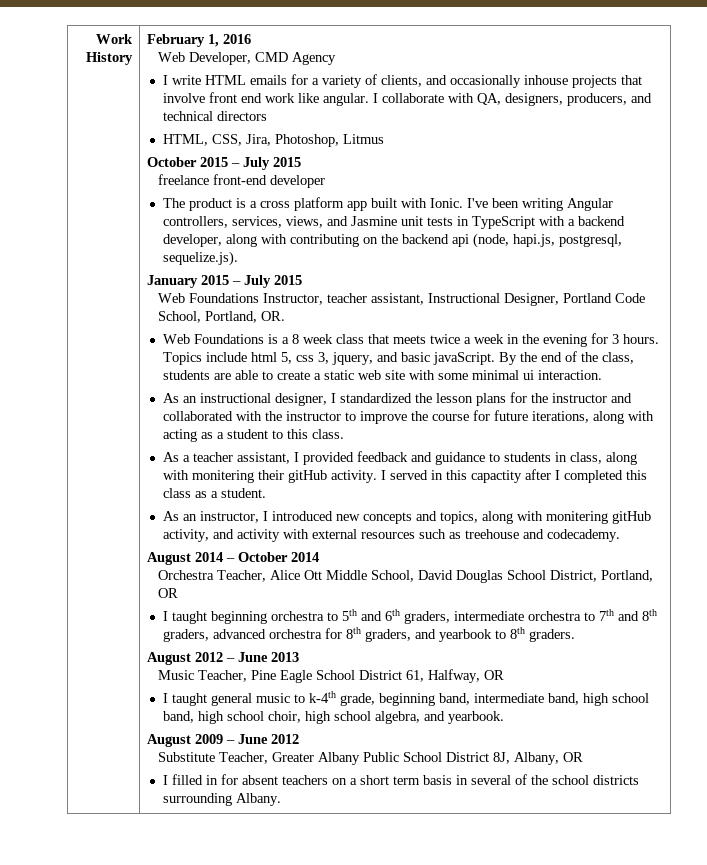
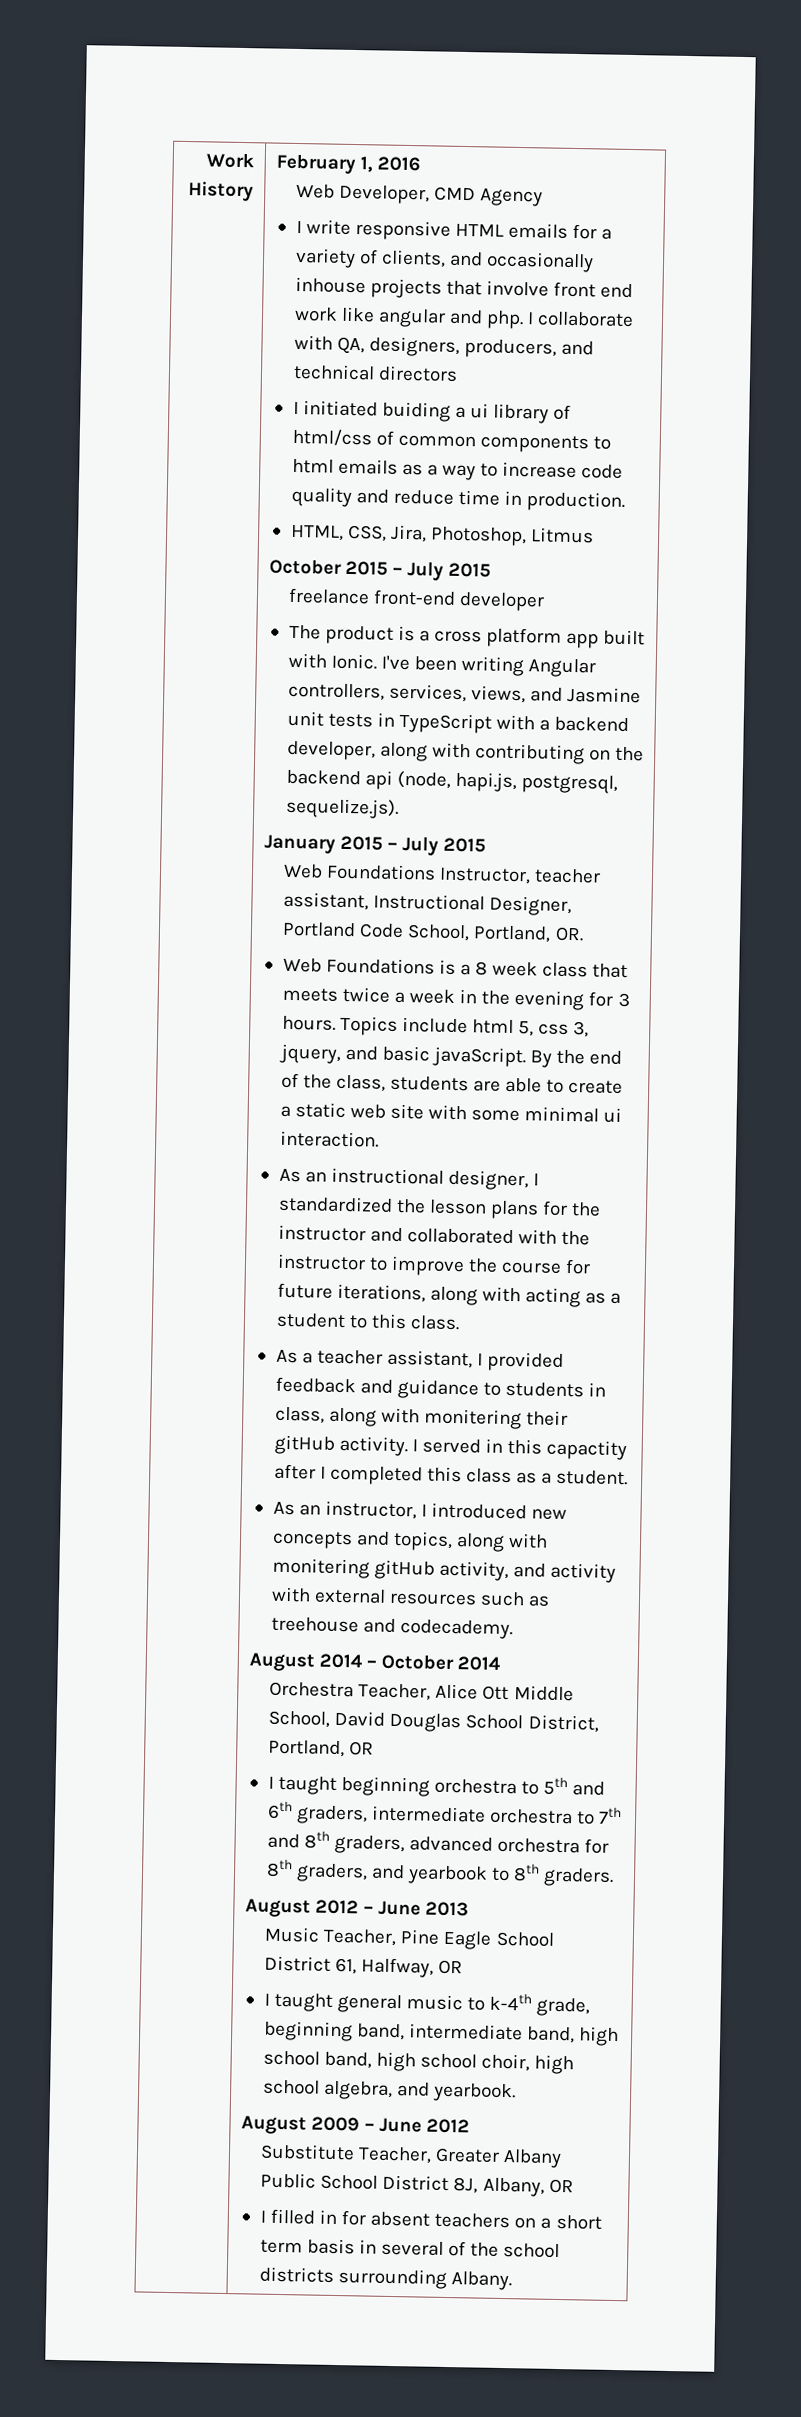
(201, 80) none -> [354,220,451,241] responsive
[322,93,369,106] angular. -> [377,308,525,330] angular and php.
(267, 116) none -> [292,400,572,424] [291,428,612,454] [291,458,624,481] [290,486,626,512] // I initiated buiding a ui library of html/css of common components to html emails as a way to increase code quality and reduce time in production.

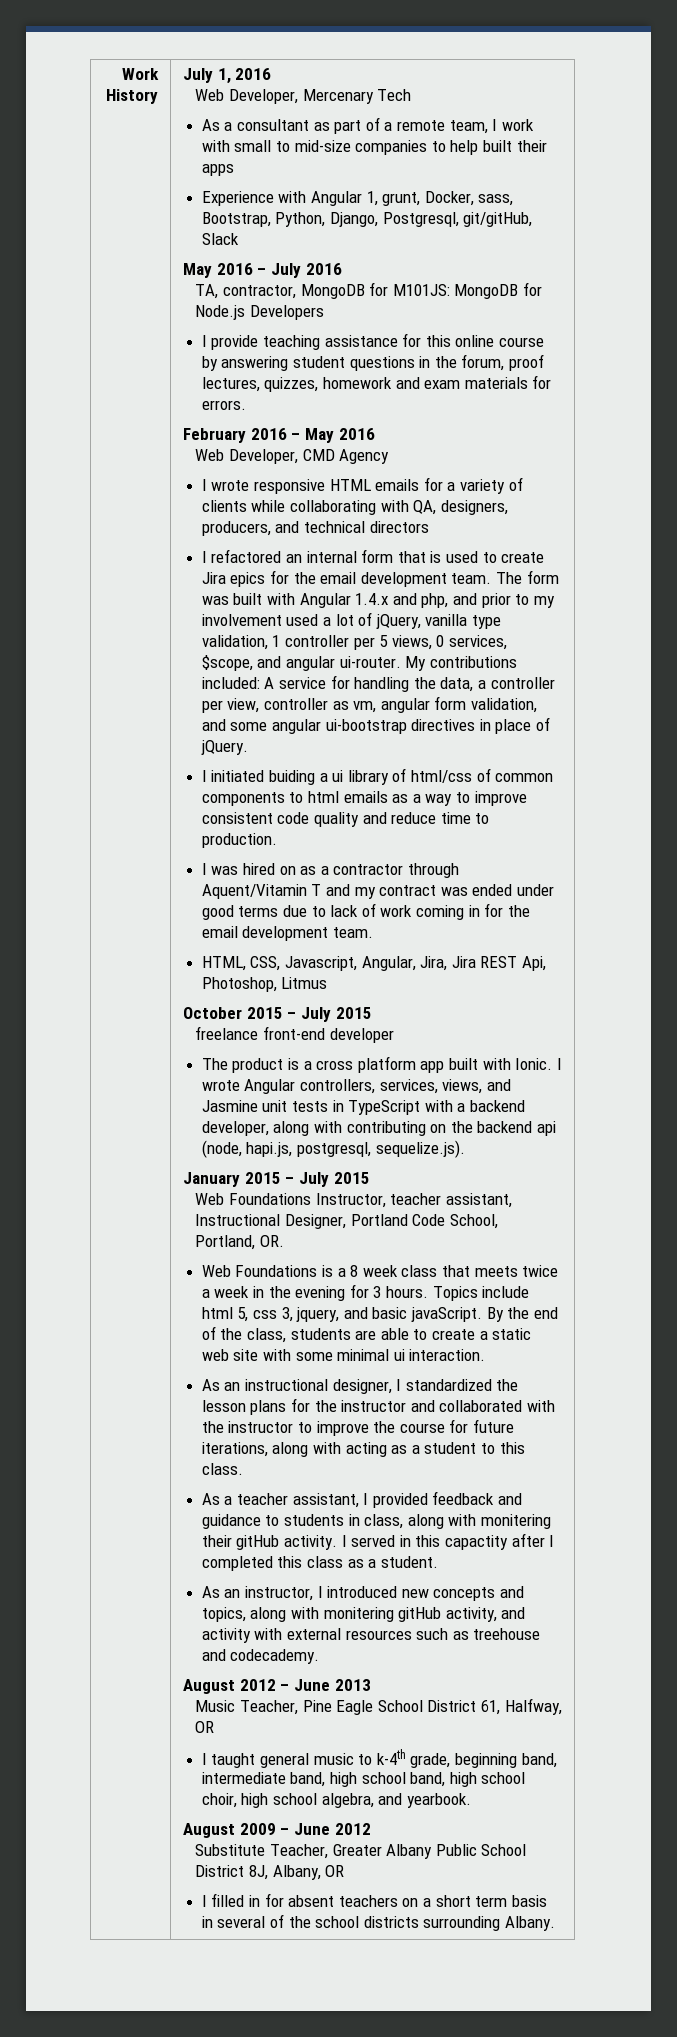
[275,153,373,175] February 1, -> [183,68,272,84] [195,89,412,104] [201,117,534,134] [201,140,547,155] [201,164,234,176] [201,191,514,206] [201,212,533,227] [201,233,239,245] [183,263,342,278] [195,282,542,299] [195,305,324,320] [201,333,544,350] [201,354,544,371] [201,375,552,392] [201,400,246,410] [183,428,334,443] July 1, 2016 // Web Developer, Mercenary Tech // As a consultant as part of a remote team, I work with small to mid-size companies to help built their apps // Experience with Angular 1, grunt, Docker, sass, Bootstrap, Python, Django, Postgresql, git/gitHub, Slack // May 2016 – July 2016 // TA, contractor, MongoDB for M101JS: MongoDB for Node.js Developers // I provide teaching assistance for this online course by answering student questions in the forum, proof lectures, quizzes, homework and exam materials for errors. // February 2016 – May
[305,219,351,235] write -> [211,480,250,491] wrote
[380,249,595,273] [294,276,634,299] [293,306,635,330] clients, and occasionally inhouse projects that involve front end work like angular and php. I collaborate -> [201,500,377,515] clients while collaborating
(458, 373) none -> [201,549,545,563] [201,570,559,587] [201,593,555,608] [201,612,501,629] [201,635,507,650] [201,655,517,671] [201,675,555,692] [201,696,537,713] [201,717,550,734] [200,740,248,755] // I refactored an internal form that is used to create Jira epics for the email development team. The form was built with Angular 1.4.x and php, and prior to my involvement used a lot of jQuery, vanilla type validation, 1 controller per 5 views, 0 services, $scope, and angular ui-router. My contributions included: A service for handling the data, a controller per view, controller as vm, angular form validation, and some angular ui-bootstrap directives in place of jQuery.
[502,461,578,479] increase -> [474,791,527,806] [201,812,273,824] improve consistent
[504,490,626,512] [290,524,427,543] in production. // HTML, CSS, Jira, -> [475,813,490,824] [201,833,277,848] [201,863,459,878] [201,884,554,899] [201,903,530,920] [201,926,374,941] [201,956,546,971] to production. // I was hired on as a contractor through Aquent/Vitamin T and my contract was ended under good terms due to lack of work coming in for the email development team. // HTML, CSS, Javascript, Angular, Jira, Jira REST Api,
[380,655,525,677] I've been writing -> [556,1058,562,1070] [201,1080,240,1091] I wrote
[248,1652,502,1672] [269,1681,574,1702] [268,1710,599,1733] [268,1739,375,1758] [267,1775,606,1797] [267,1800,623,1825] [266,1830,610,1855] [265,1858,615,1887] // August 2014 – October 2014 // Orchestra Teacher, Alice Ott Middle School, David Douglas School District, Portland, OR // I taught beginning orchestra to 5th and 6th graders, intermediate orchestra to 7th and 8th graders, advanced orchestra for 8th graders, and yearbook to 8th graders. -> (320, 1656) none

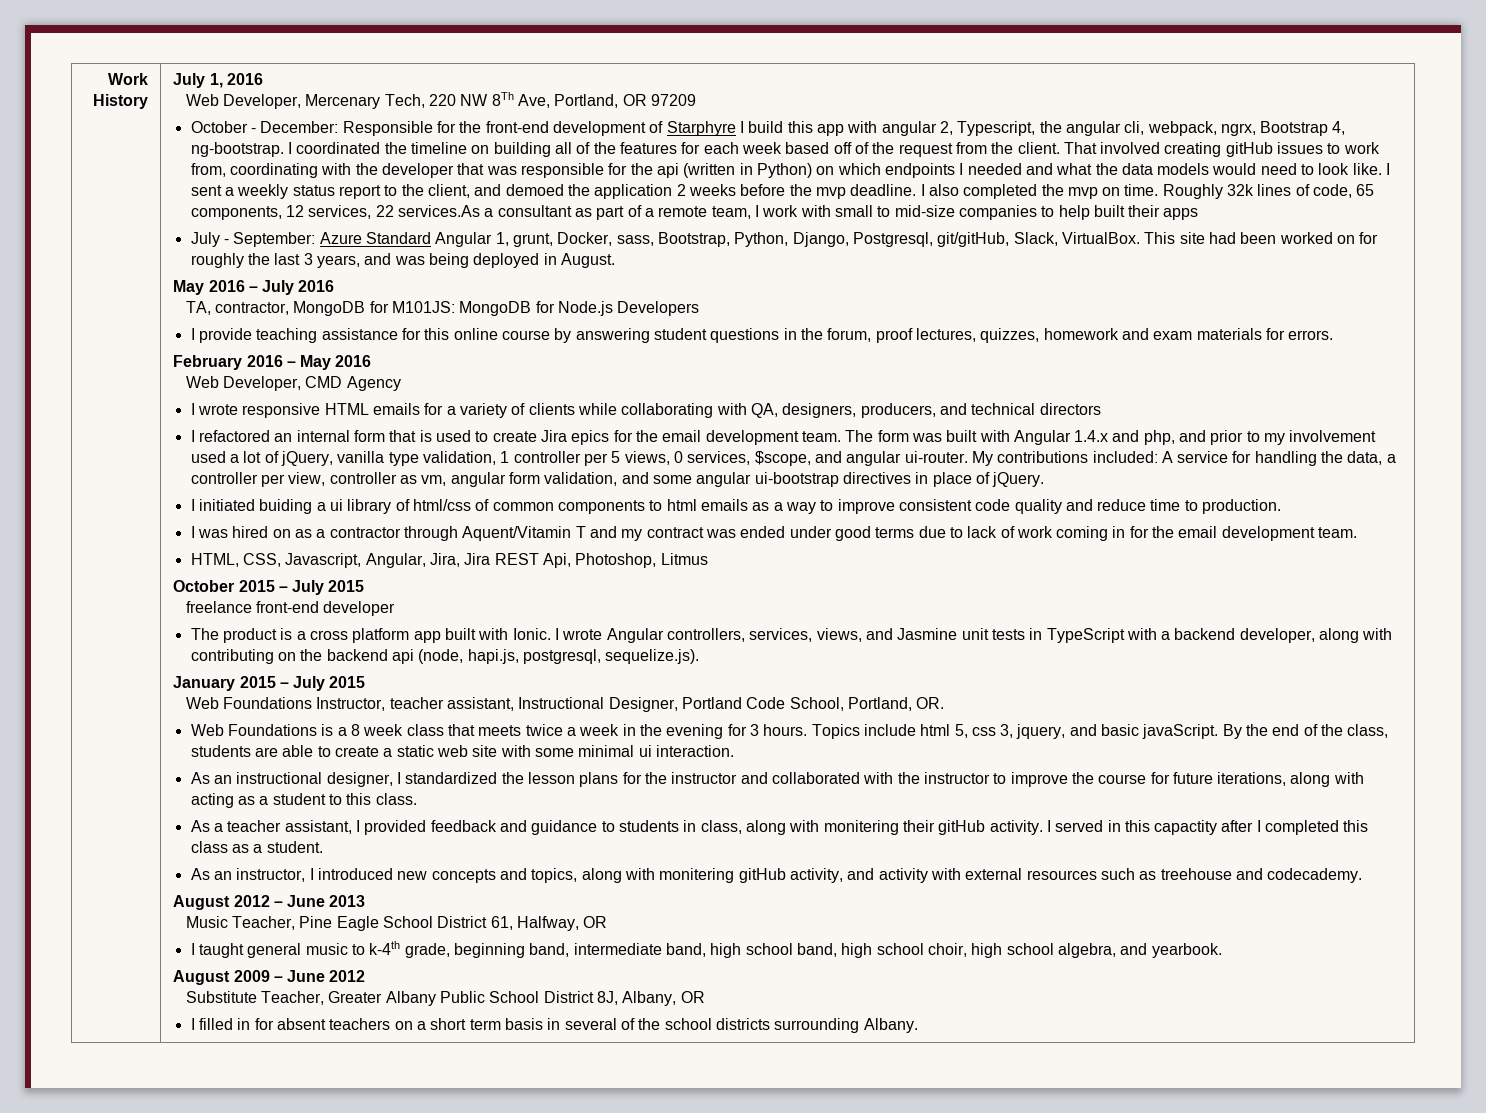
[377,89,412,101] [201,119,220,131] Tech // As -> [384,92,696,108] [190,121,1346,136] [190,142,1380,157] [190,163,1391,178] [190,184,1375,199] [190,205,481,220] Tech, 220 NW 8Th Ave, Portland, OR 97209 // October - December: Responsible for the front-end development of Starphyre I build this app with angular 2, Typescript, the angular cli, webpack, ngrx, Bootstrap 4, ng-bootstrap. I coordinated the timeline on building all of the features for each week based off of the request from the client. That involved creating gitHub issues to work from, coordinating with the developer that was responsible for the api (written in Python) on which endpoints I needed and what the data models would need to look like. I sent a weekly status report to the client, and demoed the application 2 weeks before the mvp deadline. I also completed the mvp on time. Roughly 32k lines of code, 65 components, 12 services, 22 services.As
[201,191,307,206] Experience with -> [190,232,432,247] July - September: Azure Standard
[201,233,239,245] Slack -> [1013,232,1379,246] [190,253,615,268] Slack, VirtualBox. This site had been worked on for roughly the last 3 years, and was being deployed in August.

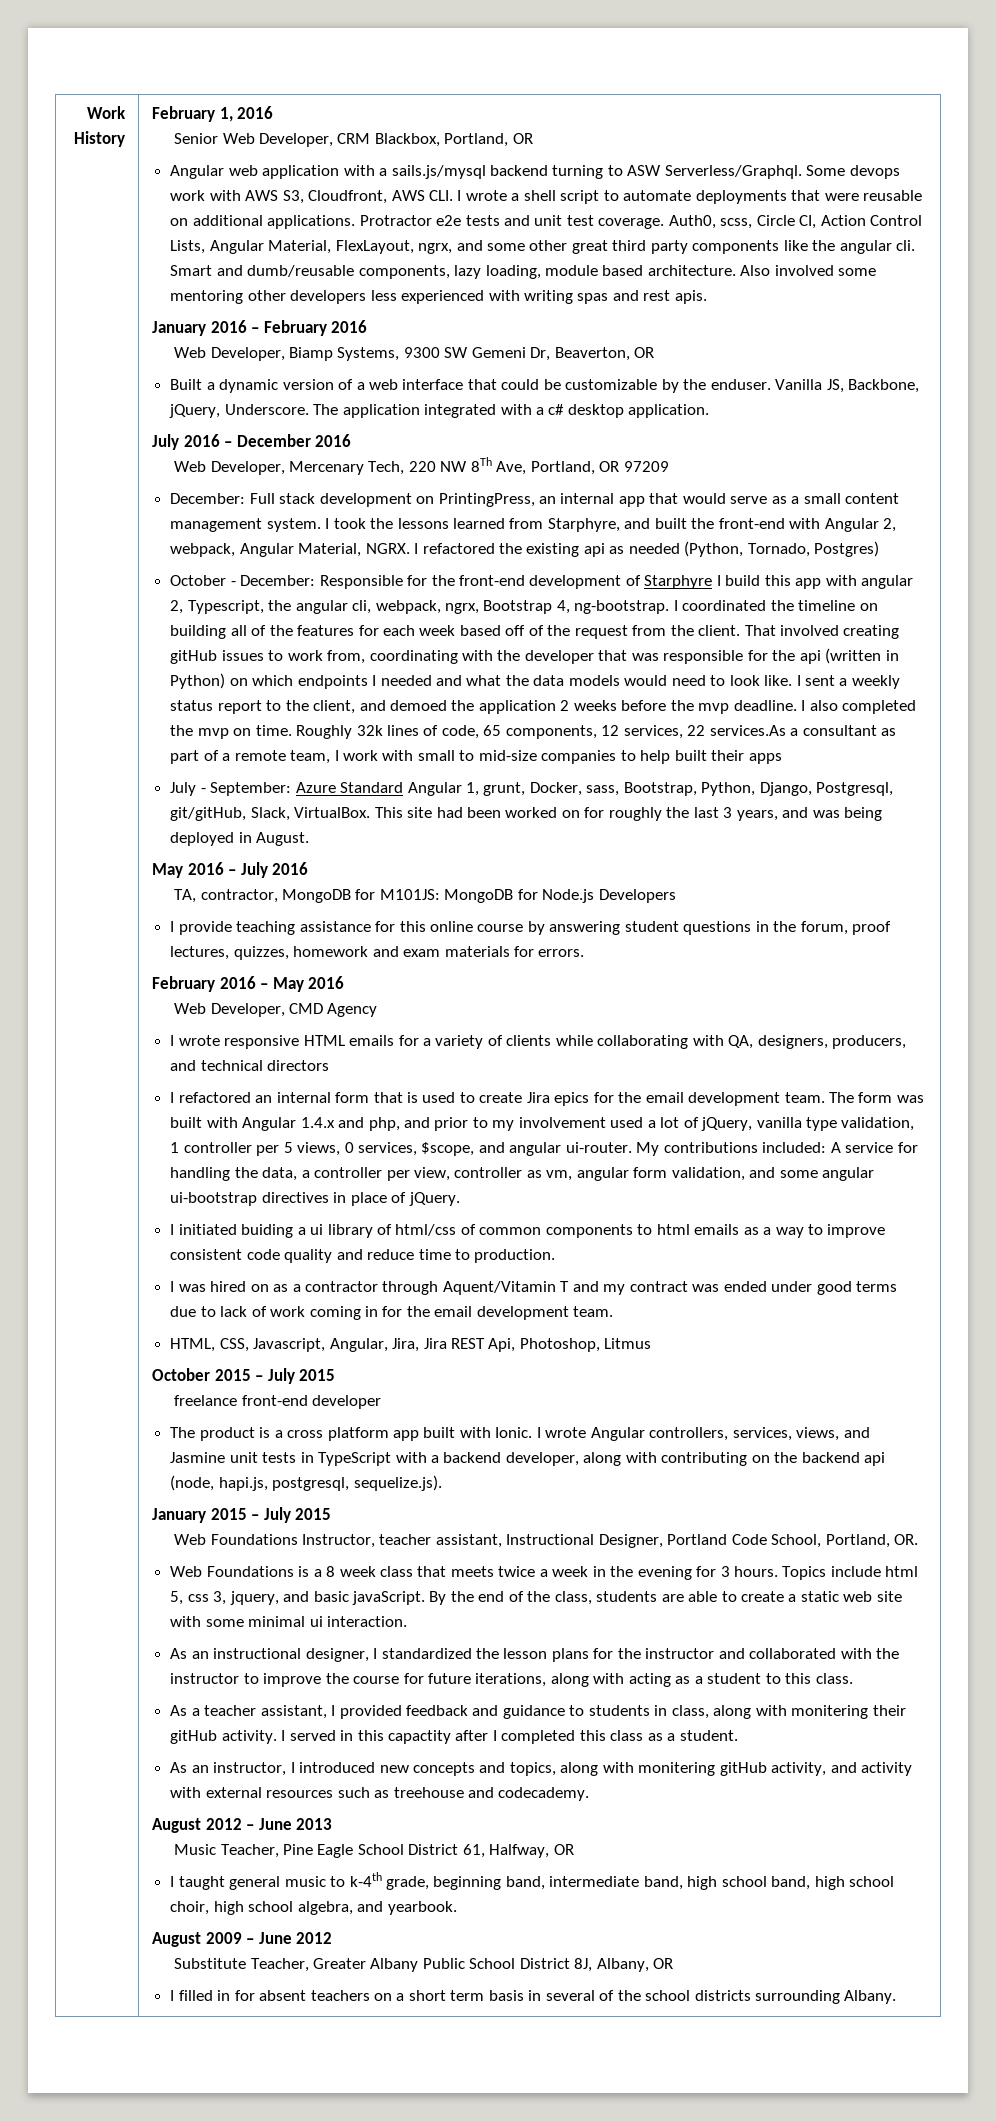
[173,73,223,88] July 1, -> [152,106,274,122] [174,133,533,147] [170,165,900,179] [170,190,923,204] [170,215,923,229] [170,240,916,254] [170,265,877,279] [170,290,707,304] [152,320,367,336] [174,347,655,361] [170,379,920,393] [169,404,710,418] [152,434,311,450] February 1, 2016 // Senior Web Developer, CRM Blackbox, Portland, OR // Angular web application with a sails.js/mysql backend turning to ASW Serverless/Graphql. Some devops work with AWS S3, Cloudfront, AWS CLI. I wrote a shell script to automate deployments that were reusable on additional applications. Protractor e2e tests and unit test coverage. Auth0, scss, Circle CI, Action Control Lists, Angular Material, FlexLayout, ngrx, and some other great third party components like the angular cli. Smart and dumb/reusable components, lazy loading, module based architecture. Also involved some mentoring other developers less experienced with writing spas and rest apis. // January 2016 – February 2016 // Web Developer, Biamp Systems, 9300 SW Gemeni Dr, Beaverton, OR // Built a dynamic version of a web interface that could be customizable by the enduser. Vanilla JS, Backbone, jQuery, Underscore. The application integrated with a c# desktop application. // July 2016 – December
(696, 100) none -> [170,493,900,507] [170,518,897,532] [170,541,880,557] // December: Full stack development on PrintingPress, an internal app that would serve as a small content management system. I took the lessons learned from Starphyre, and built the front-end with Angular 2, webpack, Angular Material, NGRX. I refactored the existing api as needed (Python, Tornado, Postgres)

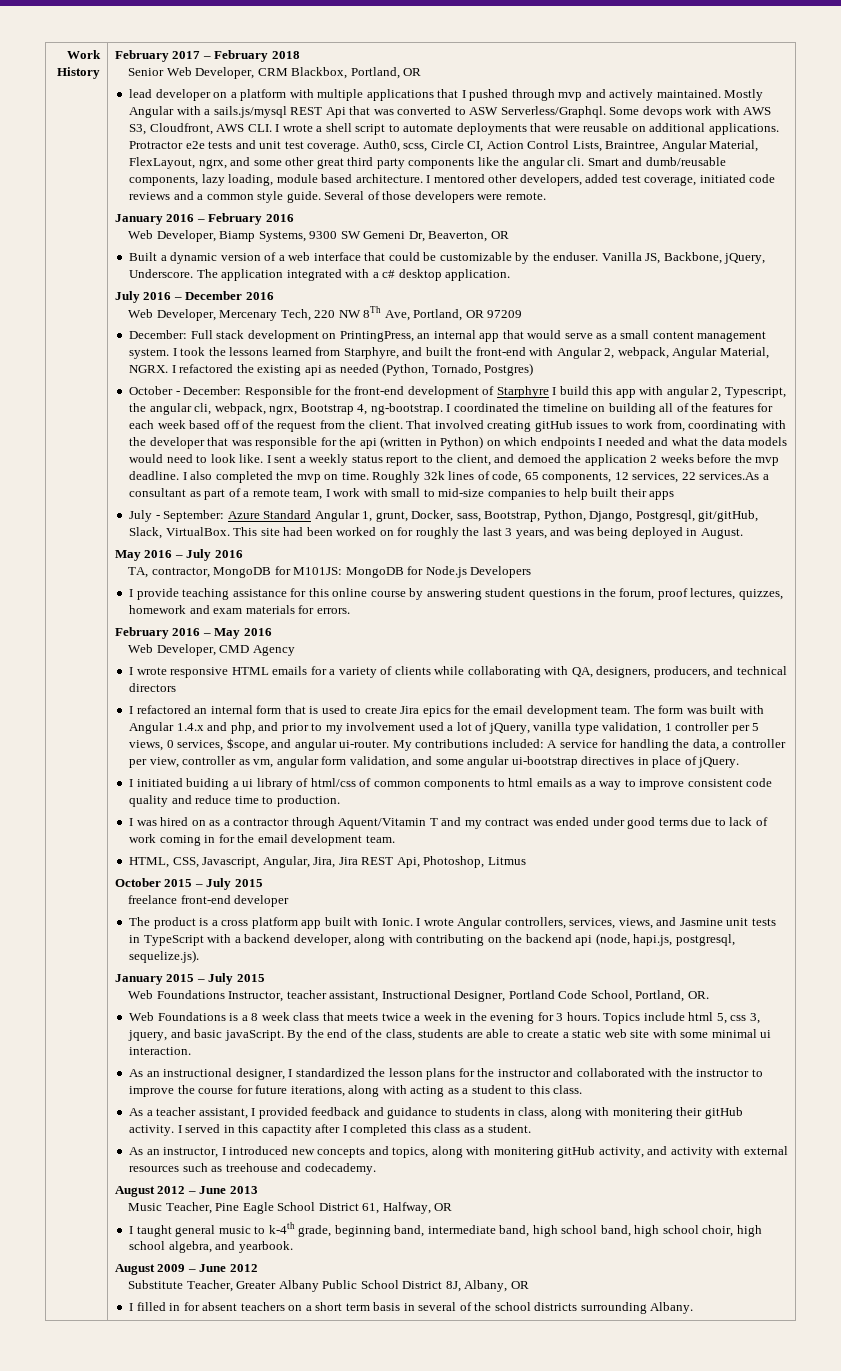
[219,106,274,122] 1, 2016 -> [172,50,300,62] 2017 – February 2018
[170,165,604,179] Angular web application with a sails.js/mysql backend turning -> [129,89,764,101] [129,106,452,118] lead developer on a platform with multiple applications that I pushed through mvp and actively maintained. Mostly Angular with a sails.js/mysql REST Api that was converted
(206, 247) none -> [605,141,659,152] Braintree,
[740,265,877,276] [170,290,707,304] Also involved some mentoring other developers less experienced with writing spas and rest apis. -> [426,174,776,186] [129,191,546,203] I mentored other developers, added test coverage, initiated code reviews and a common style guide. Several of those developers were remote.

